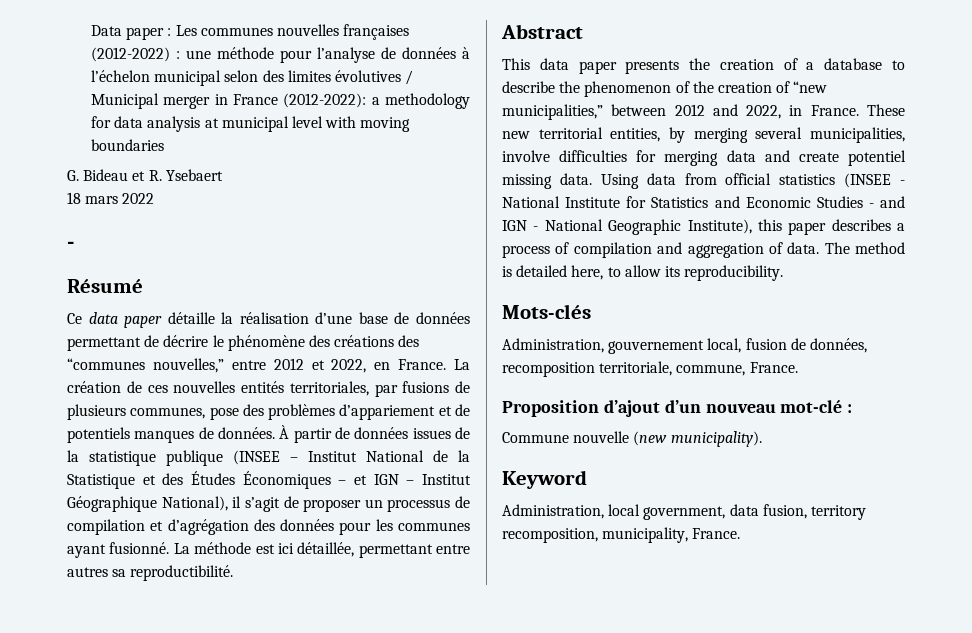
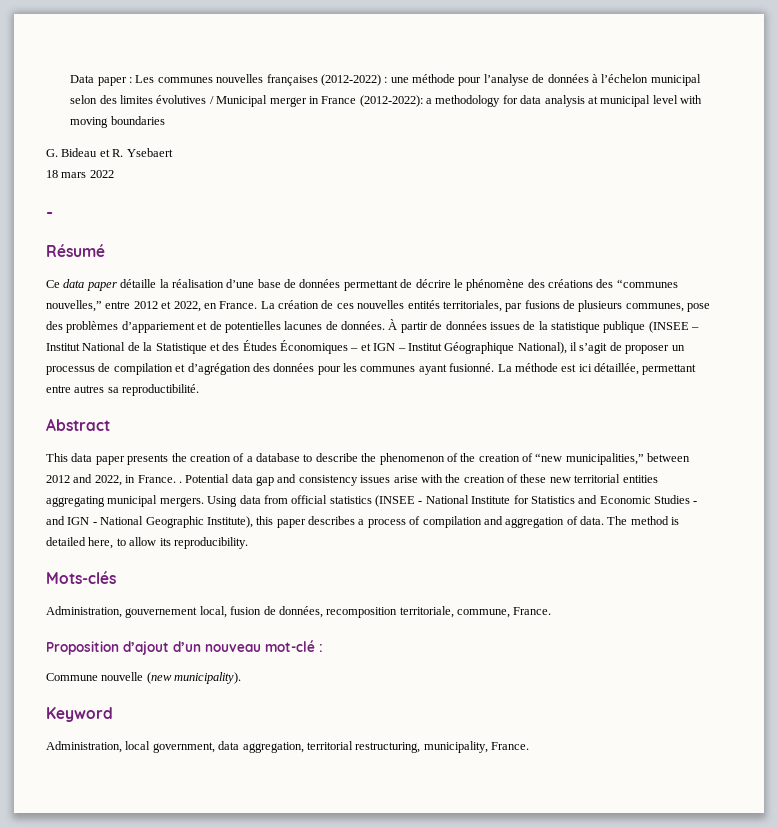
[67,427,195,443] potentiels manques -> [224,321,323,333] potentielles lacunes
[867,104,905,116] [502,127,905,143] [502,150,906,166] [502,173,592,189] These new territorial entities, by merging several municipalities, involve difficulties for merging data and create potentiel missing data. -> [178,474,658,486] [46,495,204,507] . Potential data gap and consistency issues arise with the creation of these new territorial entities aggregating municipal mergers.
[762,504,866,520] [502,528,598,543] fusion, territory recomposition, -> [242,741,421,753] aggregation, territorial restructuring,

